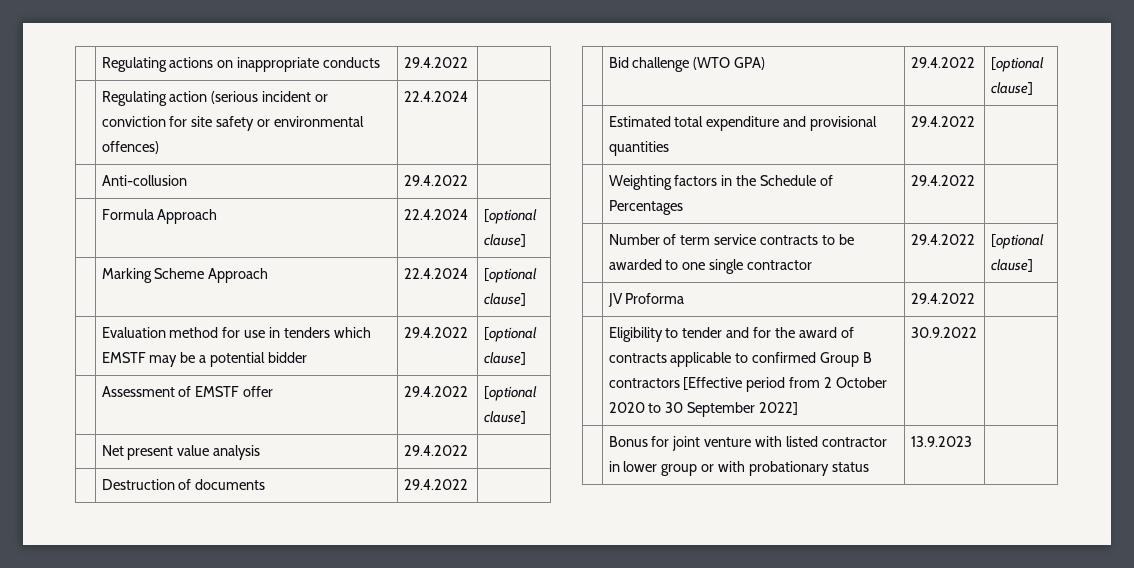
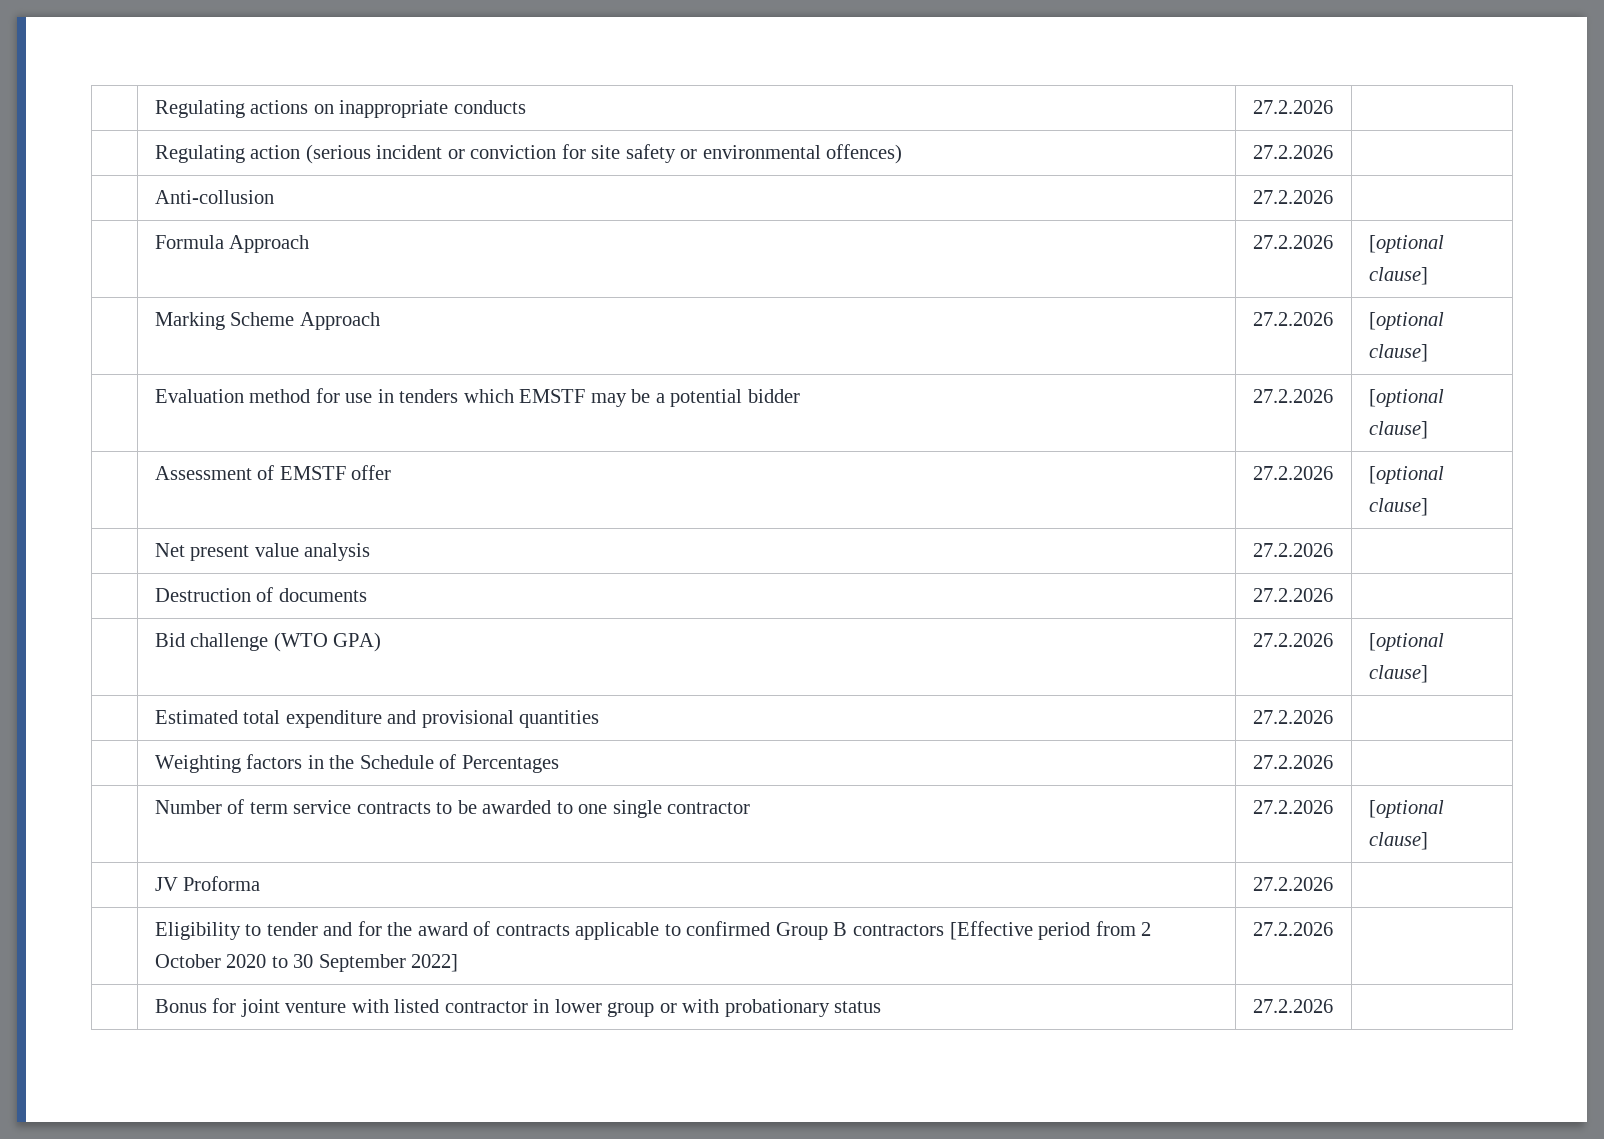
[403,57,468,68] 29.4.2022 -> [1252,100,1333,114] 27.2.2026
[403,91,468,102] 22.4.2024 -> [1252,145,1333,159] 27.2.2026
[403,175,468,186] 29.4.2022 -> [1252,190,1333,204] 27.2.2026
[403,209,468,220] 22.4.2024 -> [1252,235,1333,249] 27.2.2026
[403,268,468,279] 22.4.2024 -> [1252,312,1333,326] 27.2.2026
[403,327,468,338] 29.4.2022 -> [1252,389,1333,403] 27.2.2026
[403,386,468,397] 29.4.2022 -> [1252,466,1333,480] 27.2.2026
[403,445,468,456] 29.4.2022 -> [1252,543,1333,557] 27.2.2026
[403,479,468,490] 29.4.2022 -> [1252,588,1333,602] 27.2.2026
[910,57,975,68] 29.4.2022 -> [1252,633,1333,647] 27.2.2026
[910,116,975,127] 29.4.2022 -> [1252,710,1333,724] 27.2.2026
[910,175,975,186] 29.4.2022 -> [1252,755,1333,769] 27.2.2026
[910,234,975,245] 29.4.2022 -> [1252,800,1333,814] 27.2.2026
[910,293,975,304] 29.4.2022 -> [1252,877,1333,891] 27.2.2026
[910,327,977,338] 30.9.2022 -> [1252,922,1333,936] 27.2.2026
[910,436,972,447] 13.9.2023 -> [1252,999,1333,1013] 27.2.2026

